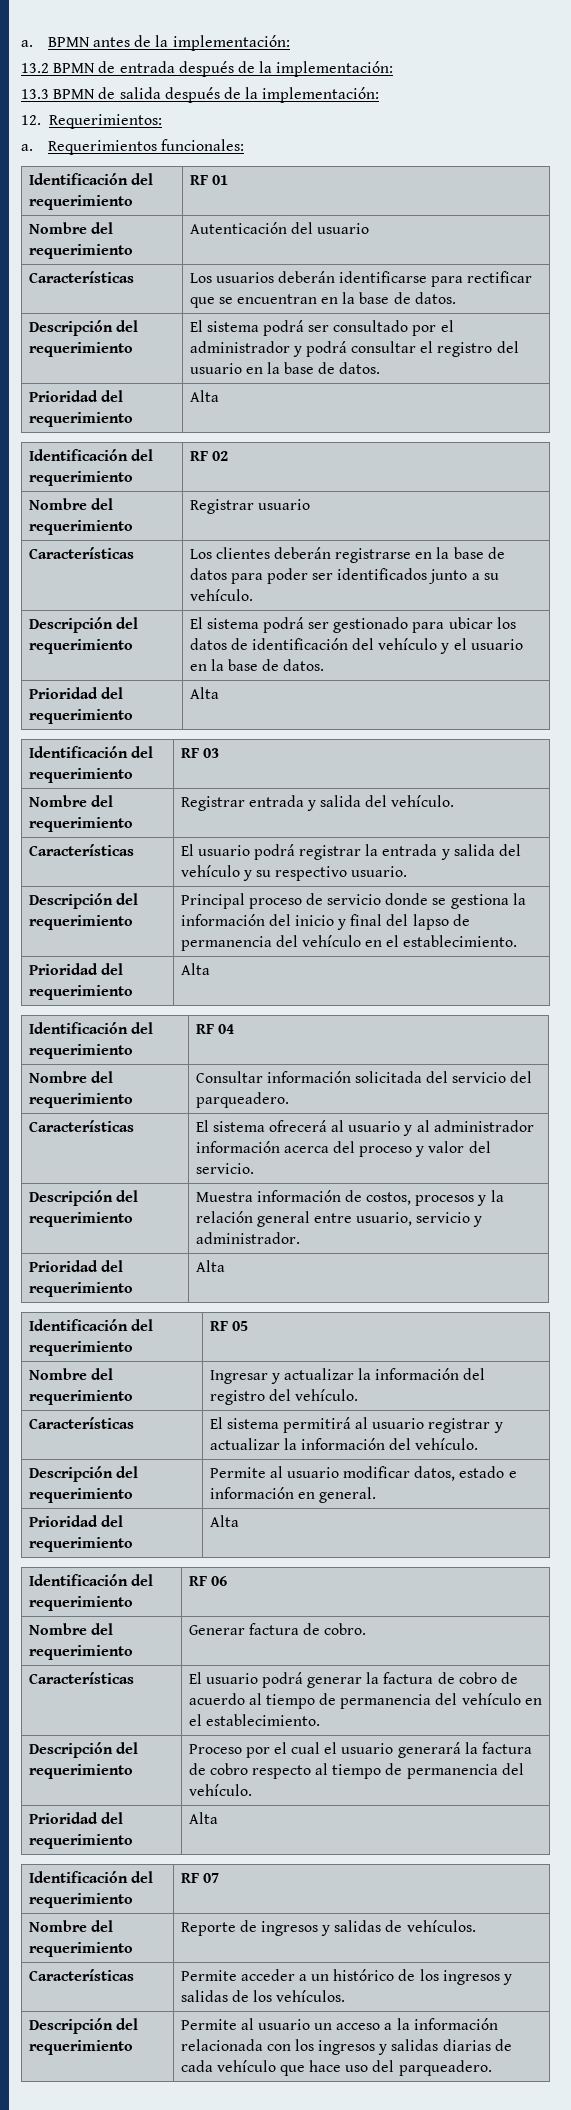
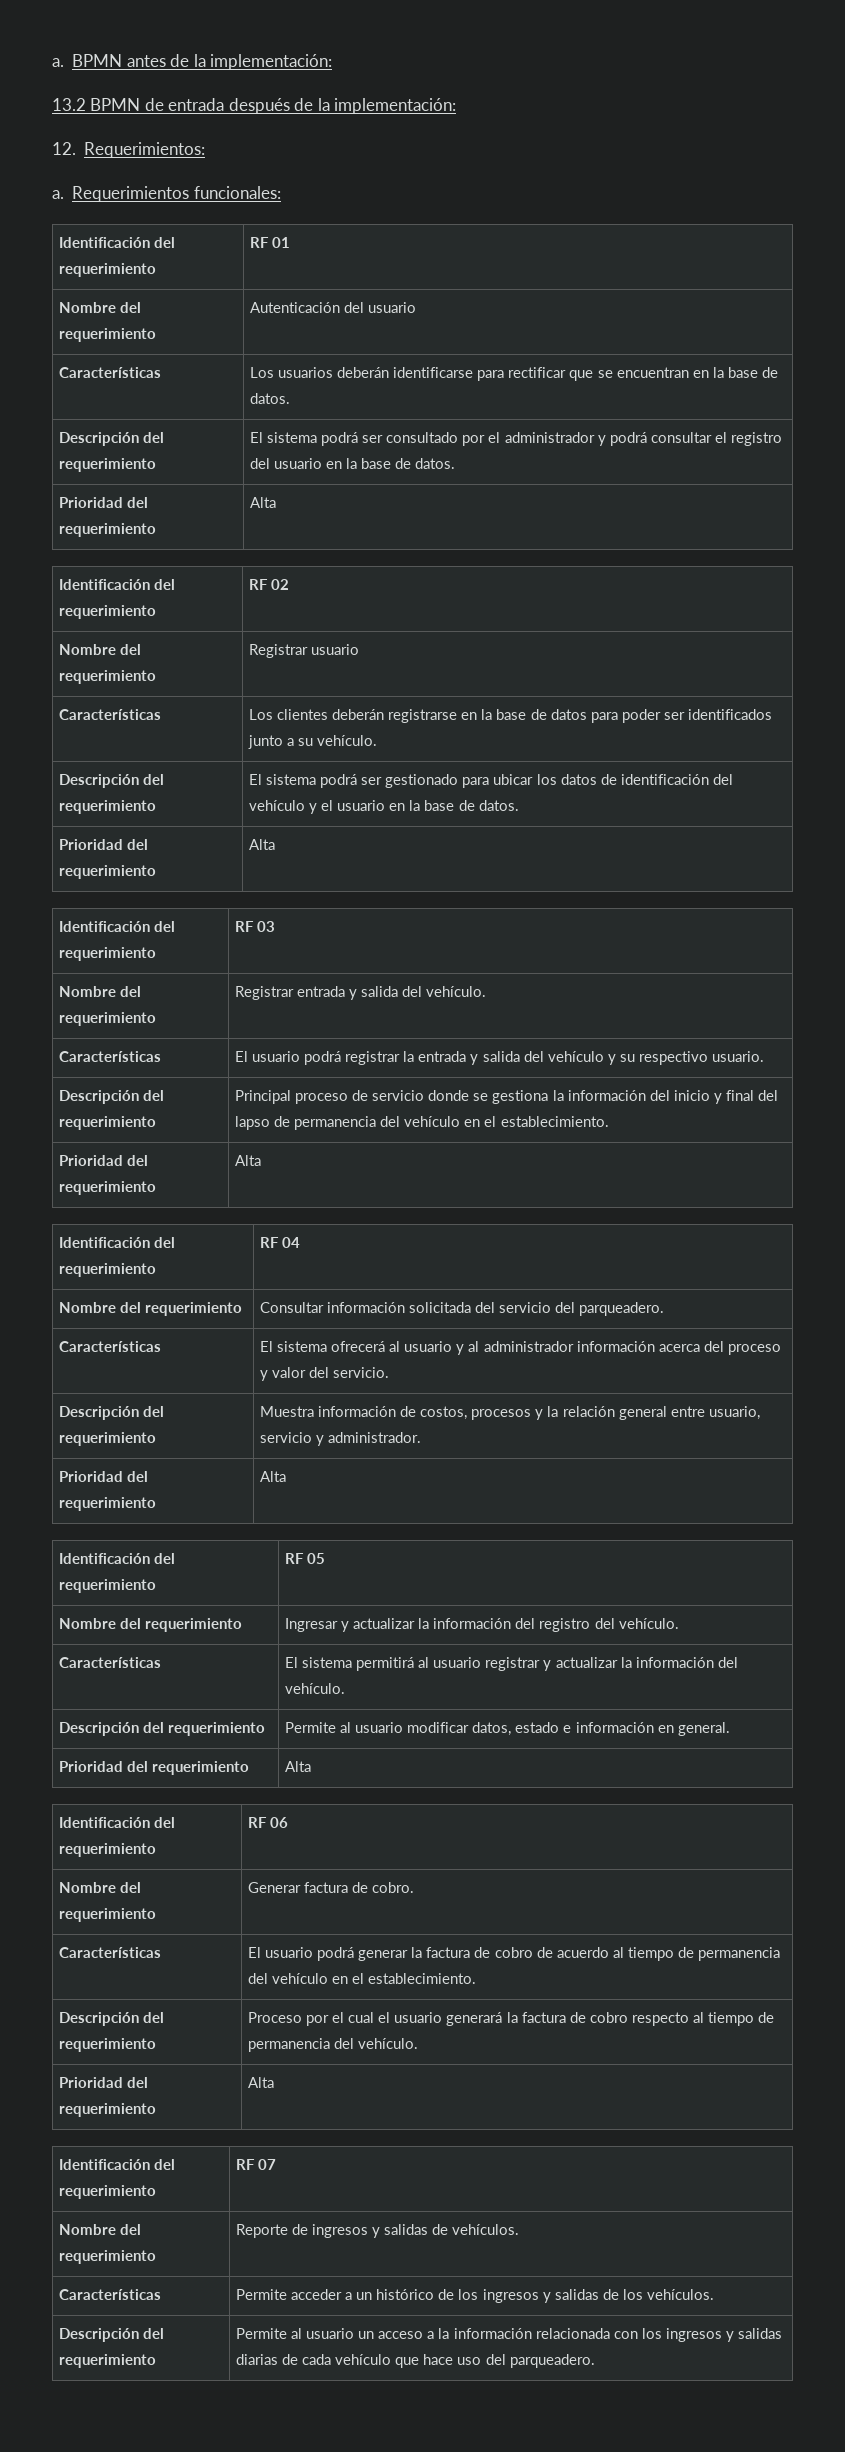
[21,87,380,103] // 13.3 BPMN de salida después de la implementación: -> (457, 106) none

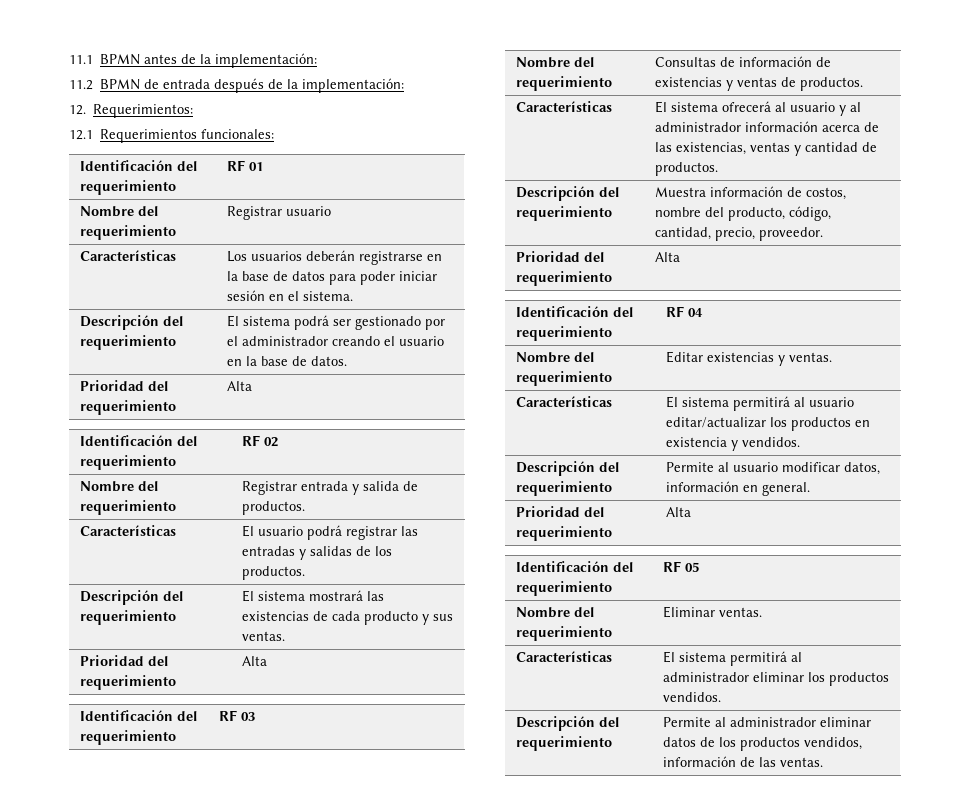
[52,58,64,67] a. -> [69,55,93,64] 11.1
[52,98,86,111] 13.2 -> [69,80,93,90] 11.2
[52,190,64,199] a. -> [69,130,93,140] 12.1
[250,302,365,313] Autenticación del -> [226,206,282,220] Registrar
[393,367,778,381] [250,393,291,404] [59,432,165,446] [59,458,157,472] [250,432,459,446] identificarse para rectificar que se encuentran en la base de datos. // Descripción del requerimiento | El sistema podrá ser consultado -> [358,251,442,265] [226,271,437,285] [226,290,353,301] [79,315,183,330] [79,335,176,350] [226,315,421,330] registrarse en la base de datos para poder iniciar sesión en el sistema. // Descripción del requerimiento | El sistema podrá ser gestionado
[597,432,782,446] [250,458,271,469] y podrá consultar el registro del -> [331,336,395,346] creando el
[311,644,360,655] [59,709,162,720] [249,709,772,723] [248,735,378,749] [59,774,165,788] [59,800,157,814] [249,774,733,788] [249,800,519,814] usuario // Características | Los clientes deberán registrarse en la base de datos para poder ser identificados junto a su vehículo. // Descripción del requerimiento | El sistema podrá ser gestionado para ubicar los datos de identificación del vehículo y el usuario en la base de datos. -> [300,481,418,495] [241,501,305,515] [79,525,176,536] [241,525,418,540] [241,546,392,560] [241,566,305,580] [79,590,183,605] [79,610,176,625] [241,590,384,602] [241,611,453,625] [241,631,285,641] entrada y salida de productos. // Características | El usuario podrá registrar las entradas y salidas de los productos. // Descripción del requerimiento | El sistema mostrará las existencias de cada producto y sus ventas.
[235,986,487,1000] [59,1051,162,1062] [235,1051,764,1065] [59,1090,165,1104] [59,1116,157,1130] [235,1090,778,1104] [235,1116,609,1130] Registrar entrada y salida del vehículo. // Características | El usuario podrá registrar la entrada y salida del vehículo y su respectivo usuario. // Descripción del requerimiento | Principal proceso de servicio donde se gestiona la información del inicio y final del lapso de permanencia del vehículo en el establecimiento. -> [654,56,831,67] [654,77,863,91] [515,101,612,112] [654,101,861,116] [654,121,879,132] [654,142,877,156] [654,162,718,176] [515,186,619,201] [515,206,612,221] [654,186,846,200] [654,206,831,221] [654,227,823,241] Consultas de información de existencias y ventas de productos. // Características | El sistema ofrecerá al usuario y al administrador información acerca de las existencias, ventas y cantidad de productos. // Descripción del requerimiento | Muestra información de costos, nombre del producto, código, cantidad, precio, proveedor.
[260,1302,665,1316] [59,1341,162,1352] [260,1341,781,1355] [260,1367,390,1381] [59,1406,165,1420] [59,1432,157,1446] [260,1406,760,1420] [260,1432,422,1446] Consultar información solicitada del servicio del parqueadero. // Características | El sistema ofrecerá al usuario y al administrador información acerca del proceso y valor del servicio. // Descripción del requerimiento | Muestra información de costos, procesos y la relación general entre usuario, servicio y administrador. -> [665,351,832,366] [515,396,612,407] [665,396,854,411] [665,417,870,431] [665,437,800,451] [515,461,619,476] [515,481,612,496] [665,462,880,475] [665,481,810,496] Editar existencias y ventas. // Características | El sistema permitirá al usuario editar/actualizar los productos en existencia y vendidos. // Descripción del requerimiento | Permite al usuario modificar datos, información en general.
[285,1618,679,1632] [59,1657,162,1668] [285,1657,738,1671] [285,1683,346,1694] [59,1722,266,1736] [285,1722,730,1736] [59,1761,250,1775] [285,1761,312,1772] [59,1817,176,1828] [59,1843,157,1857] [248,1817,289,1828] [59,1882,142,1893] [59,1908,157,1922] [248,1882,415,1893] [59,1947,162,1958] [248,1947,780,1961] [248,1973,477,1984] [59,2012,165,2026] [59,2038,157,2052] [248,2012,774,2026] [248,2038,419,2052] [59,2077,149,2088] [59,2103,157,2117] [248,2077,275,2088] [59,2159,176,2170] [59,2185,157,2199] [236,2159,277,2170] [59,2224,142,2235] [59,2250,157,2264] [236,2224,520,2238] [59,2289,162,2300] [236,2289,714,2303] [59,2328,165,2342] [59,2354,157,2368] [236,2328,782,2342] [236,2354,595,2368] Ingresar y actualizar la información del registro del vehículo. // Características | El sistema permitirá al usuario registrar y actualizar la información del vehículo. // Descripción del requerimiento | Permite al usuario modificar datos, estado e información en general. // Prioridad del requerimiento | Alta // Identificación del requerimiento | RF 06 // Nombre del requerimiento | Generar factura de cobro. // Características | El usuario podrá generar la factura de cobro de acuerdo al tiempo de permanencia del vehículo en el establecimiento. // Descripción del requerimiento | Proceso por el cual el usuario generará la factura de cobro respecto al tiempo de permanencia del vehículo. // Prioridad del requerimiento | Alta // Identificación del requerimiento | RF 07 // Nombre del requerimiento | Reporte de ingresos y salidas de vehículos. // Características | Permite acceder a un histórico de los ingresos y salidas de los vehículos. // Descripción del requerimiento | Permite al usuario un acceso a la información relacionada con los ingresos y salidas diarias de cada vehículo que hace uso del parqueadero. -> [662,606,762,618] [515,651,612,662] [662,651,802,666] [662,672,889,686] [662,692,721,702] [515,716,619,731] [515,736,612,751] [662,717,871,727] [662,737,862,751] [662,756,823,767] Eliminar ventas. // Características | El sistema permitirá al administrador eliminar los productos vendidos. // Descripción del requerimiento | Permite al administrador eliminar datos de los productos vendidos, información de las ventas.

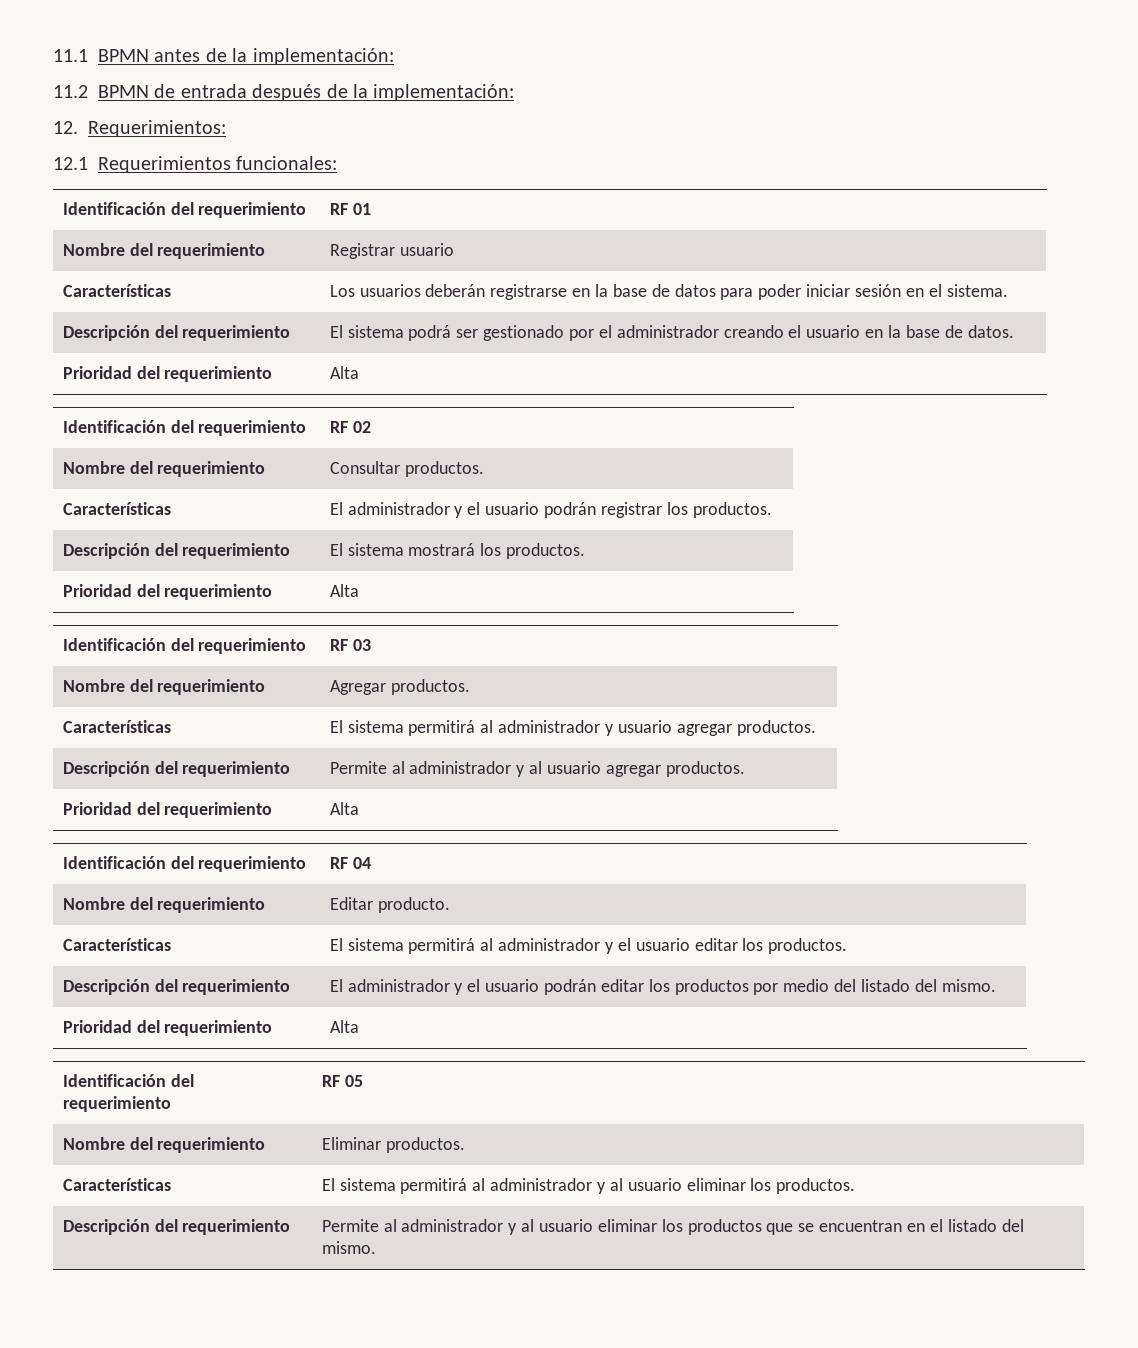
[241,481,418,495] [241,501,305,515] [79,525,176,536] [241,525,418,540] [241,546,371,560] Registrar entrada y salida de productos. // Características | El usuario podrá registrar las entradas y salidas de -> [329,461,484,477] [62,502,171,515] [329,502,662,518] Consultar productos. // Características | El administrador y el usuario podrán registrar
[366,591,384,601] [241,611,453,625] [241,631,285,641] las existencias de cada producto y sus ventas. -> [480,543,586,559] los productos.
[654,56,831,67] [654,77,863,91] [515,101,612,112] [654,101,861,116] [654,121,879,132] [654,142,877,156] [654,162,718,176] [515,186,619,201] [515,206,612,221] [654,186,846,200] [654,206,831,221] [654,227,823,241] Consultas de información de existencias y ventas de productos. // Características | El sistema ofrecerá al usuario y al administrador información acerca de las existencias, ventas y cantidad de productos. // Descripción del requerimiento | Muestra información de costos, nombre del producto, código, cantidad, precio, proveedor. -> [329,679,470,695] [62,720,171,733] [329,720,816,736] [62,761,291,777] [329,761,745,777] Agregar productos. // Características | El sistema permitirá al administrador y usuario agregar productos. // Descripción del requerimiento | Permite al administrador y al usuario agregar productos.
[706,352,832,366] [515,396,612,407] [665,396,854,411] [665,417,870,431] [665,437,800,451] [515,461,619,476] [515,481,612,496] [665,462,880,475] [665,481,810,496] existencias y ventas. // Características | El sistema permitirá al usuario editar/actualizar los productos en existencia y vendidos. // Descripción del requerimiento | Permite al usuario modificar datos, información en general. -> [377,897,450,913] [62,938,171,951] [329,938,848,954] [62,979,291,995] [329,979,996,995] producto. // Características | El sistema permitirá al administrador y el usuario editar los productos. // Descripción del requerimiento | El administrador y el usuario podrán editar los productos por medio del listado del mismo.
[718,607,762,617] [515,651,612,662] [662,651,802,666] [662,672,889,686] [662,692,721,702] [515,716,619,731] [515,736,612,751] [662,717,871,727] [662,737,862,751] [662,756,823,767] ventas. // Características | El sistema permitirá al administrador eliminar los productos vendidos. // Descripción del requerimiento | Permite al administrador eliminar datos de los productos vendidos, información de las ventas. -> [385,1137,465,1153] [62,1178,171,1191] [321,1178,856,1194] [62,1219,291,1235] [321,1219,1024,1235] [321,1241,376,1254] productos. // Características | El sistema permitirá al administrador y al usuario eliminar los productos. // Descripción del requerimiento | Permite al administrador y al usuario eliminar los productos que se encuentran en el listado del mismo.

